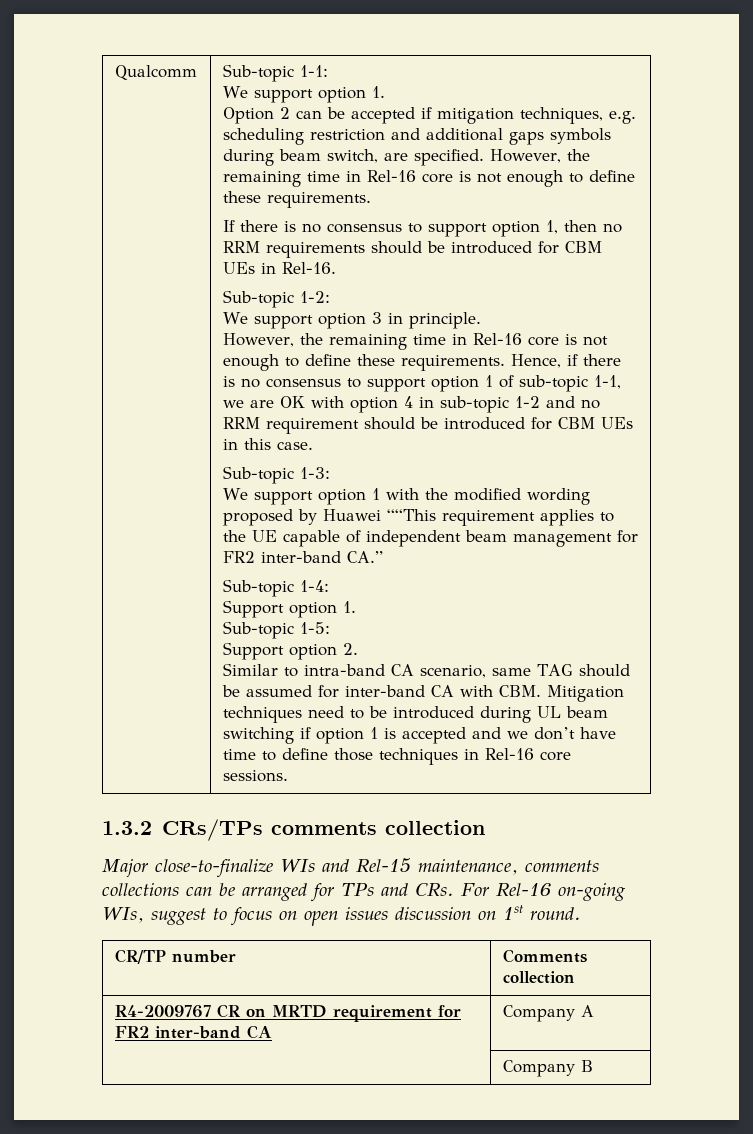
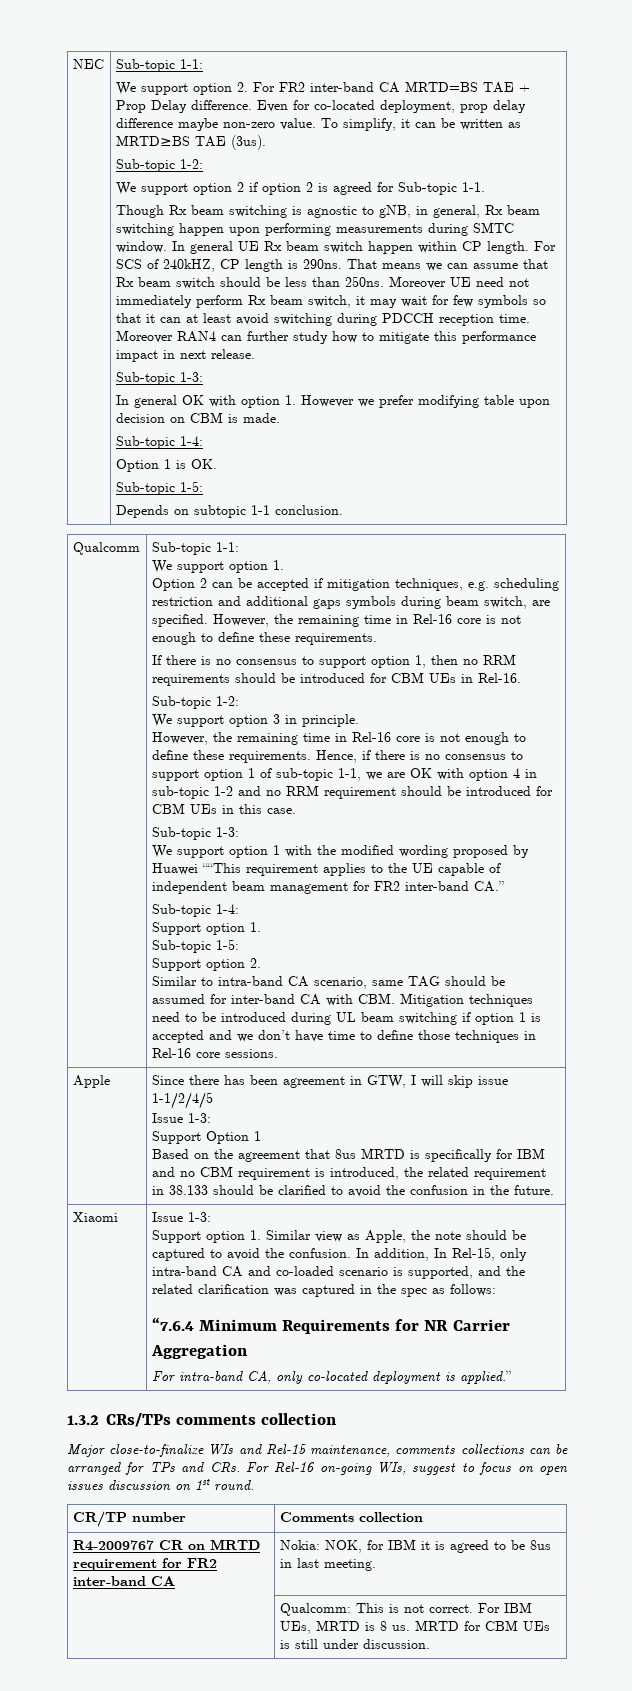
(114, 72) none -> [72,59,104,69] [115,59,203,72] [115,81,530,95] [115,100,526,113] [115,118,521,131] [115,135,266,150] [115,159,203,172] [115,182,485,195] [115,205,540,218] [115,222,514,236] [115,241,556,254] [115,259,548,272] [115,276,529,289] [115,295,546,308] [115,313,530,326] [115,330,536,344] [115,349,255,362] [115,372,203,385] [115,395,550,408] [115,412,280,423] [115,436,203,449] [115,459,217,472] [115,481,203,495] [115,505,343,518] NEC | Sub-topic 1-1: // We support option 2. For FR2 inter-band CA MRTD=BS TAE + Prop Delay difference. Even for co-located deployment, prop delay difference maybe non-zero value. To simplify, it can be written as MRTD≥BS TAE (3us). // Sub-topic 1-2: // We support option 2 if option 2 is agreed for Sub-topic 1-1. // Though Rx beam switching is agnostic to gNB, in general, Rx beam switching happen upon performing measurements during SMTC window. In general UE Rx beam switch happen within CP length. For SCS of 240kHZ, CP length is 290ns. That means we can assume that Rx beam switch should be less than 250ns. Moreover UE need not immediately perform Rx beam switch, it may wait for few symbols so that it can at least avoid switching during PDCCH reception time. Moreover RAN4 can further study how to mitigate this performance impact in next release. // Sub-topic 1-3: // In general OK with option 1. However we prefer modifying table upon decision on CBM is made. // Sub-topic 1-4: // Option 1 is OK. // Sub-topic 1-5: // Depends on subtopic 1-1 conclusion. //
(288, 776) none -> [72,1075,110,1088] [151,1075,508,1088] [151,1092,213,1109] [151,1113,211,1123] [151,1131,261,1144] [151,1148,545,1162] [151,1166,546,1180] [151,1185,554,1197] [72,1212,118,1222] [151,1212,211,1222] [151,1230,526,1243] [151,1247,527,1261] [151,1266,525,1279] [151,1284,496,1297] [151,1317,510,1334] [150,1344,248,1359] [151,1371,511,1384] // Apple | Since there has been agreement in GTW, I will skip issue 1-1/2/4/5 // Issue 1-3: // Support Option 1 // Based on the agreement that 8us MRTD is specifically for IBM and no CBM requirement is introduced, the related requirement in 38.133 should be clarified to avoid the confusion in the future. // Xiaomi | Issue 1-3: // Support option 1. Similar view as Apple, the note should be captured to avoid the confusion. In addition, In Rel-15, only intra-band CA and co-loaded scenario is supported, and the related clarification was captured in the spec as follows: // “7.6.4 Minimum Requirements for NR Carrier Aggregation // For intra-band CA, only co-located deployment is applied.”
[502,1005,594,1022] [502,1060,593,1077] Company A // | Company B -> [279,1539,551,1553] [279,1558,376,1571] [279,1602,532,1616] [279,1620,550,1634] [279,1639,430,1649] Nokia: NOK, for IBM it is agreed to be 8us in last meeting. // | Qualcomm: This is not correct. For IBM UEs, MRTD is 8 us. MRTD for CBM UEs is still under discussion.

